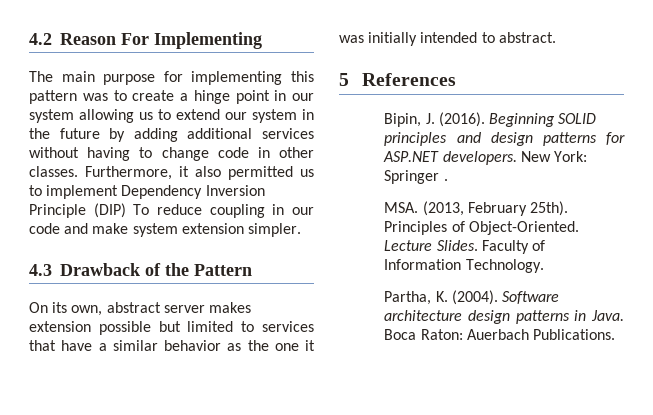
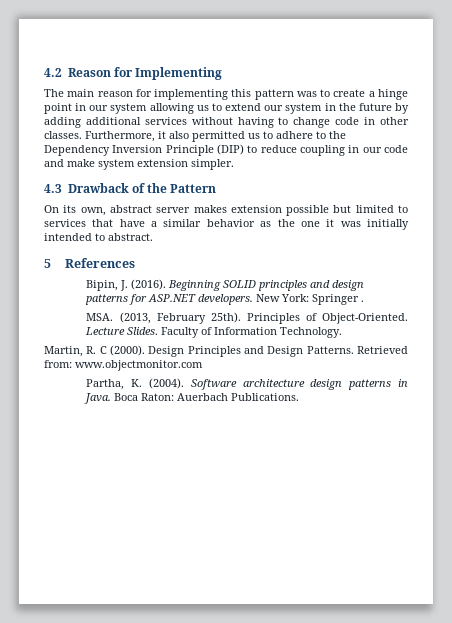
[120,33,149,45] For -> [113,67,133,77] for
[103,74,156,85] purpose -> [97,91,133,97] reason
[46,185,119,199] implement -> [276,131,346,139] adhere to the
[133,204,150,215] To -> [247,145,258,153] to
(544, 266) none -> [44,345,408,357] [44,360,203,371] // Martin, R. C (2000). Design Principles and Design Patterns. Retrieved from: www.objectmonitor.com

